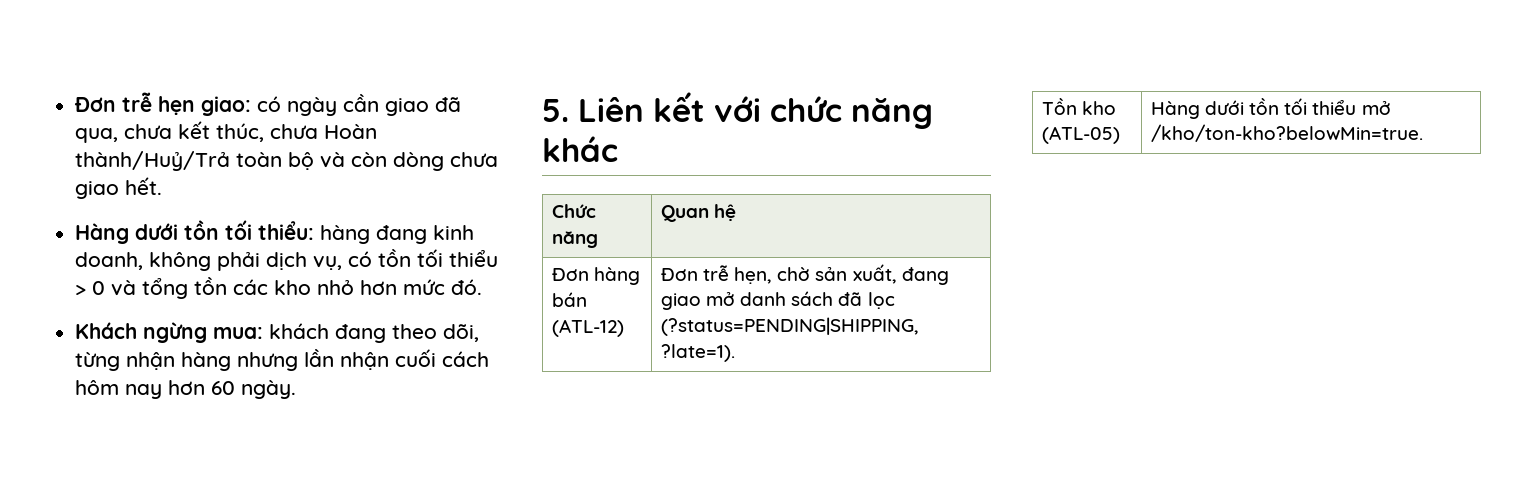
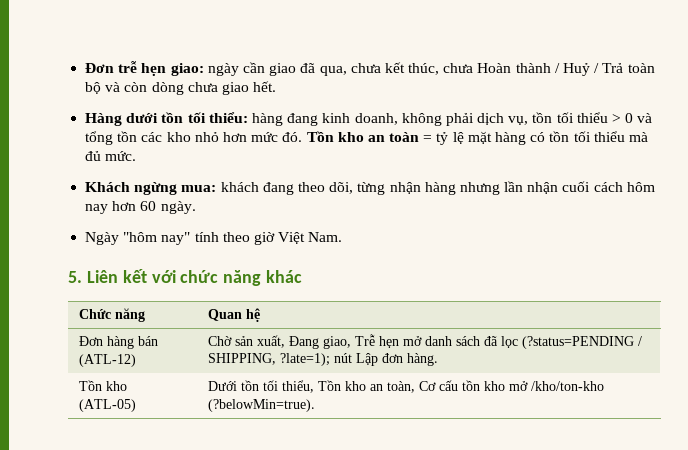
[257,96,282,112] có -> (204, 69) none
[75,151,231,171] thành/Huỷ/Trả -> [515,63,624,76] thành / Huỷ / Trả
[348,251,373,267] có -> (529, 120) none
(483, 287) none -> [306,131,648,145] [85,151,137,161] Tồn kho an toàn = tỷ lệ mặt hàng có tồn tối thiểu mà đủ mức.
(297, 389) none -> [85,232,343,245] // Ngày "hôm nay" tính theo giờ Việt Nam.
[660,264,949,285] [660,293,701,310] Đơn trễ hẹn, chờ sản xuất, đang giao -> [208,334,400,349] Chờ sản xuất, Đang giao, Trễ hẹn
[660,317,919,336] [660,344,735,362] [1041,98,1116,115] [1041,126,1120,144] [1150,98,1391,119] [1150,124,1423,142] (?status=PENDING|SHIPPING, ?late=1). // Tồn kho (ATL-05) | Hàng dưới tồn tối thiểu mở /kho/ton-kho?belowMin=true. -> [522,336,643,349] [208,353,439,366] [79,380,128,391] [79,399,137,412] [208,380,605,393] [208,399,316,412] (?status=PENDING / SHIPPING, ?late=1); nút Lập đơn hàng. // Tồn kho (ATL-05) | Dưới tồn tối thiểu, Tồn kho an toàn, Cơ cấu tồn kho mở /kho/ton-kho (?belowMin=true).

